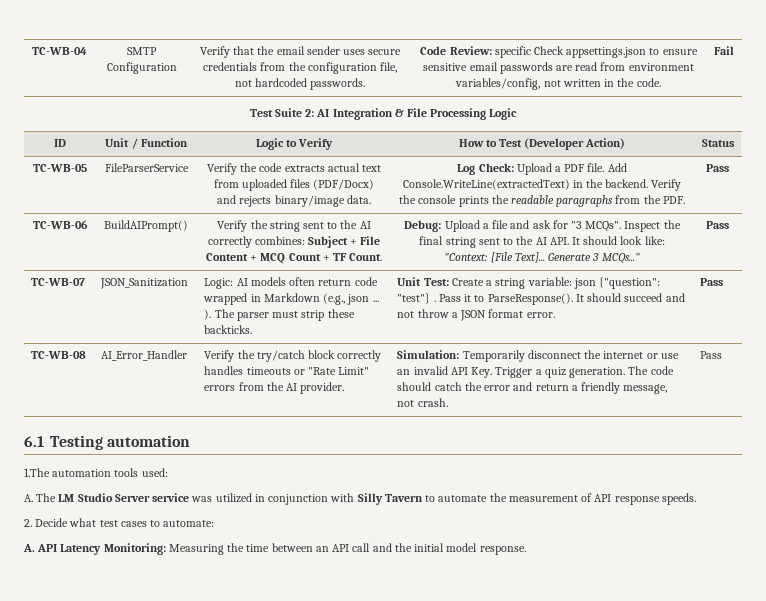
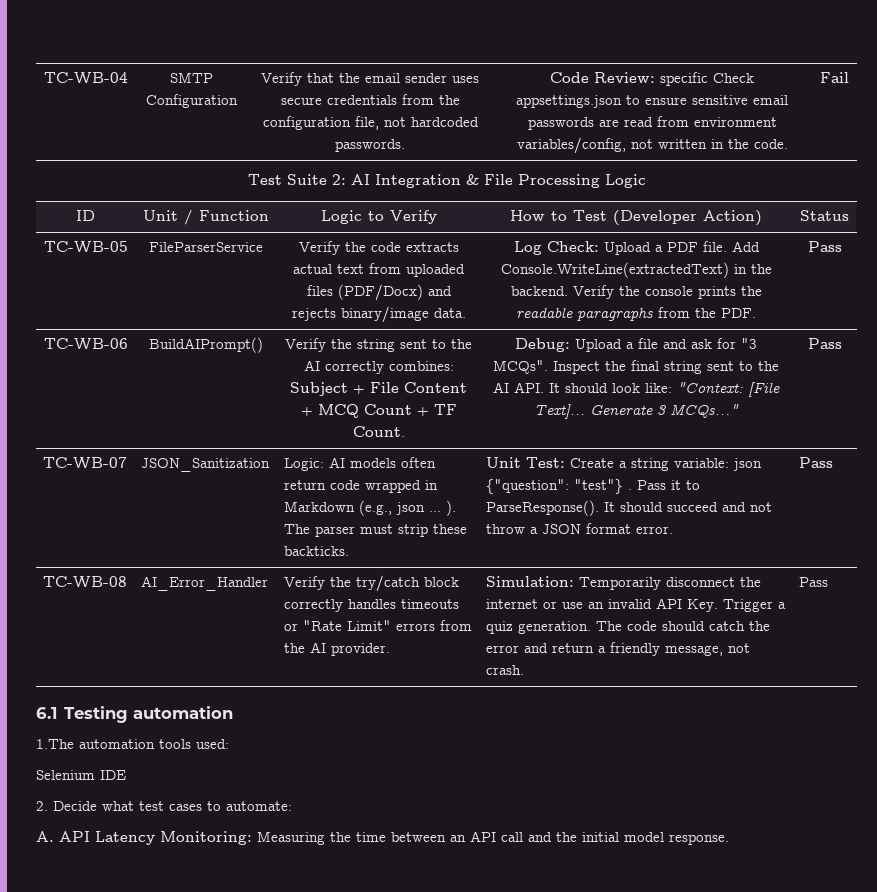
[24,493,696,505] A. The LM Studio Server service was utilized in conjunction with Silly Tavern to automate the measurement of API response speeds. -> [36,770,126,780] Selenium IDE

